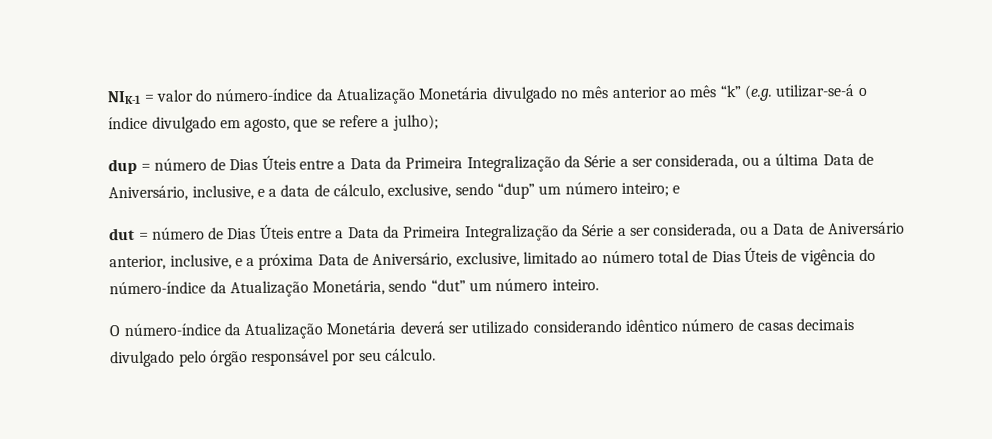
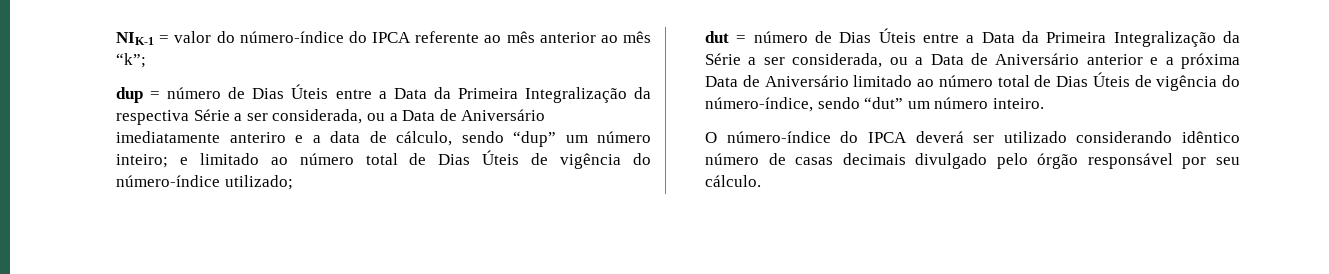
[315,84,867,105] [108,114,439,133] da Atualização Monetária divulgado no mês anterior ao mês “k” (e.g. utilizar-se-á o índice divulgado em agosto, que se refere a julho); -> [348,31,652,43] [115,53,146,68] do IPCA referente ao mês anterior ao mês “k”;
[584,152,874,170] [108,184,254,202] Série a ser considerada, ou a última Data de Aniversário, inclusive, -> [115,109,546,125] [115,131,286,143] respectiva Série a ser considerada, ou a Data de Aniversário imediatamente anteriro
[387,183,452,199] exclusive, -> (452, 138) none
(681, 189) none -> [199,150,652,169] [115,175,293,190] limitado ao número total de Dias Úteis de vigência do número-índice utilizado;
[109,254,232,271] anterior, inclusive, -> [1086,54,1143,65] anterior
[372,251,520,269] Aniversário, exclusive, -> [764,75,849,87] Aniversário
[109,279,386,298] número-índice da Atualização Monetária, -> [704,97,813,112] número-índice,
[223,321,397,340] da Atualização Monetária -> [840,131,907,143] do IPCA

